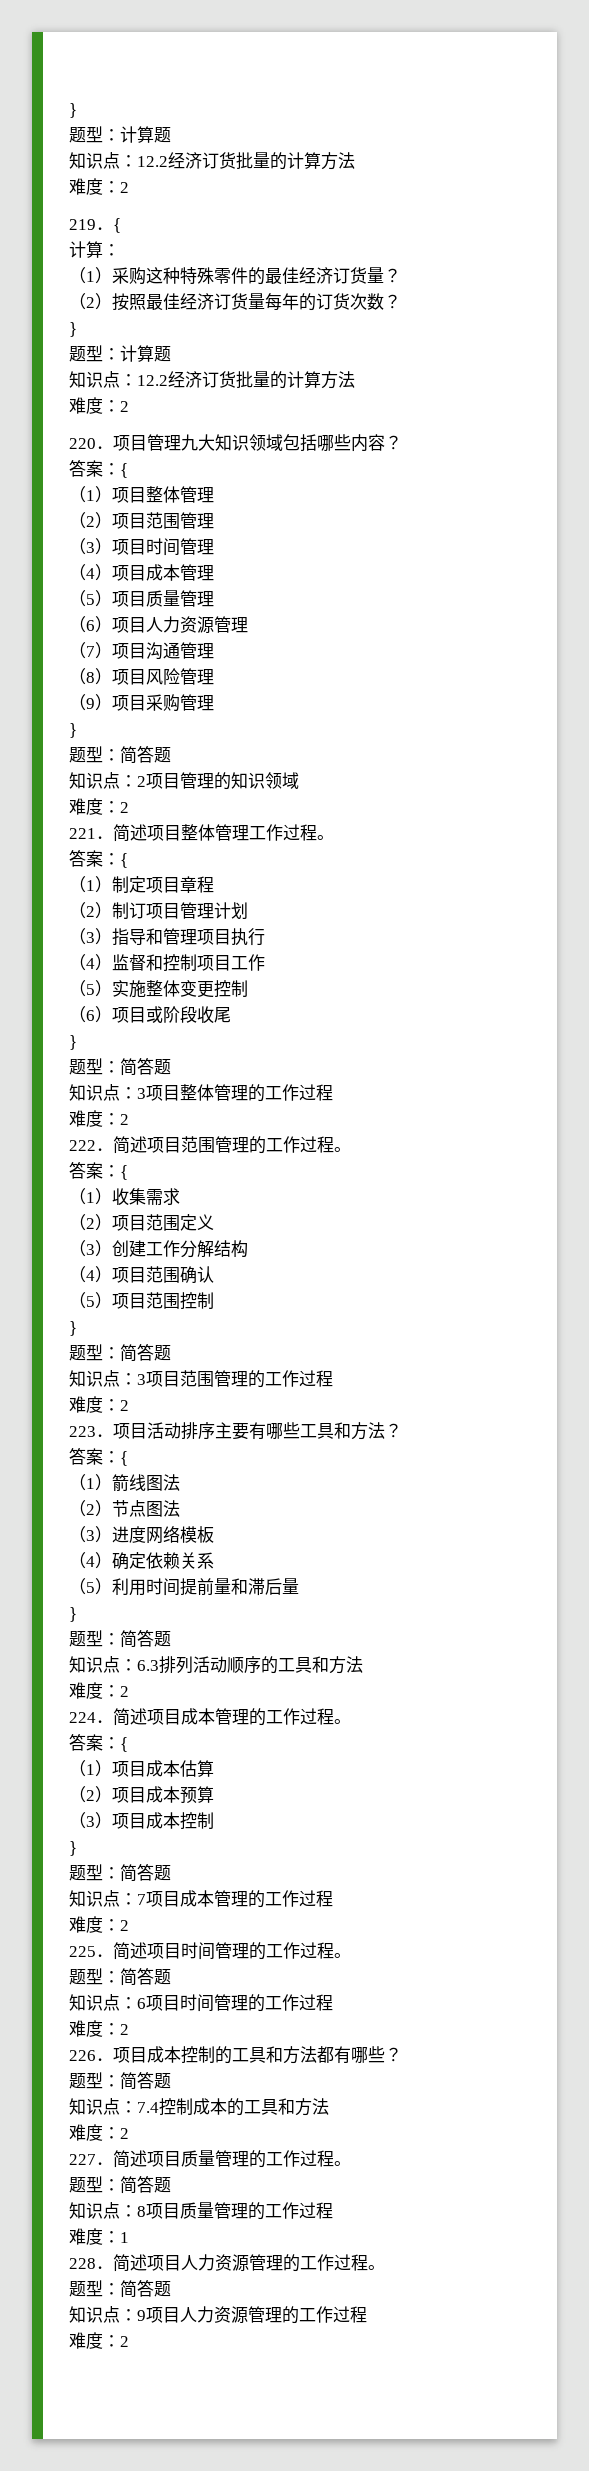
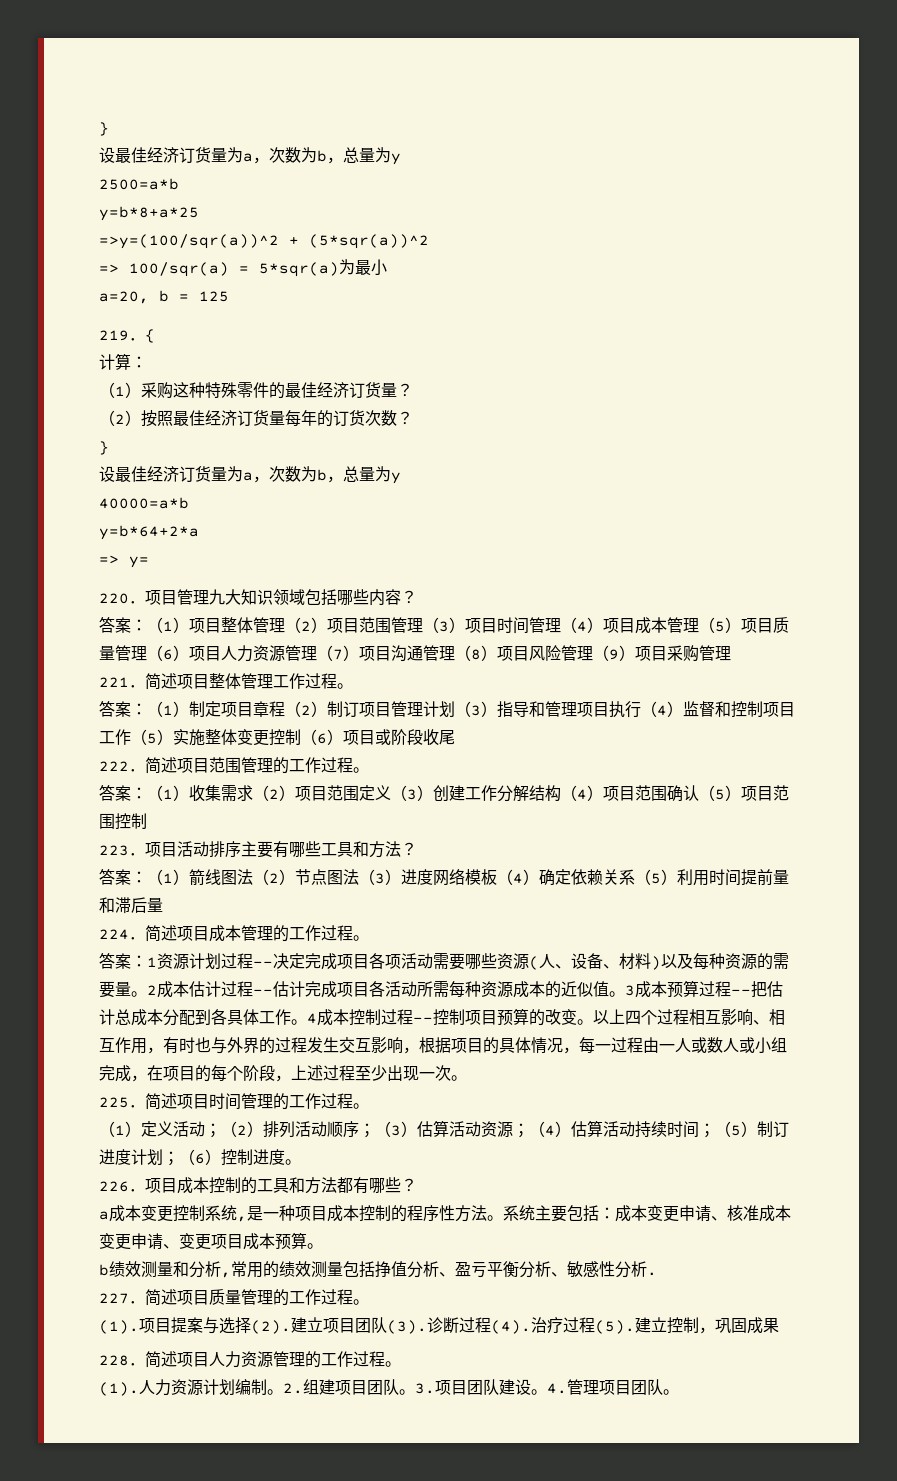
[69,103,77,118] [69,126,171,143] [69,152,355,170] [69,178,129,195] } // 题型：计算题 // 知识点：12.2经济订货批量的计算方法 // 难度：2 -> [99,122,109,136] [99,147,401,165] [99,178,179,190] [99,206,199,221] [99,234,429,249] [99,259,387,277] [99,290,229,304] } // 设最佳经济订货量为a，次数为b，总量为y // 2500=a*b // y=b*8+a*25 // =>y=(100/sqr(a))^2 + (5*sqr(a))^2 // => 100/sqr(a) = 5*sqr(a)为最小 // a=20, b = 125
[69,345,171,362] [69,371,355,389] [69,397,129,414] 题型：计算题 // 知识点：12.2经济订货批量的计算方法 // 难度：2 -> [99,466,401,484] [99,497,189,509] [99,525,199,540] [99,555,149,568] 设最佳经济订货量为a，次数为b，总量为y // 40000=a*b // y=b*64+2*a // => y=
[120,463,128,478] { // -> (147, 625) none
(214, 495) // -> (285, 625) none
(214, 521) // -> (423, 625) none
(214, 547) // -> (561, 625) none
(214, 573) // -> (699, 625) none
(214, 599) // -> (147, 653) none
(248, 625) // -> (317, 653) none
(214, 651) // -> (455, 653) none
(214, 677) // -> (593, 653) none
[69,723,77,738] [69,745,171,764] [69,772,299,790] [69,798,129,815] // } // 题型：简答题 // 知识点：2项目管理的知识领域 // 难度：2 -> (731, 653) none
[120,853,128,868] { // -> (147, 709) none
(214, 884) // -> (285, 709) none
(248, 910) // -> (455, 709) none
(265, 937) // -> (641, 709) none
(265, 962) // -> (131, 737) none
(248, 988) // -> (301, 737) none
[69,1035,77,1050] [69,1057,171,1076] [69,1084,333,1102] [69,1110,129,1127] // } // 题型：简答题 // 知识点：3项目整体管理的工作过程 // 难度：2 -> (455, 737) none
[120,1165,128,1180] { // -> (147, 793) none
(180, 1196) // -> (253, 793) none
(214, 1222) // -> (391, 792) none
(248, 1249) // -> (561, 793) none
(214, 1274) // -> (699, 793) none
[69,1321,77,1336] [69,1343,171,1362] [69,1370,333,1388] [69,1396,129,1413] // } // 题型：简答题 // 知识点：3项目范围管理的工作过程 // 难度：2 -> (147, 821) none
[120,1451,128,1466] { // -> (147, 877) none
(180, 1482) // -> (253, 877) none
(180, 1508) // -> (359, 877) none
(214, 1534) // -> (497, 877) none
(214, 1560) // -> (635, 877) none
[69,1607,77,1622] [69,1629,171,1648] [69,1656,363,1674] [69,1682,129,1699] // } // 题型：简答题 // 知识点：6.3排列活动顺序的工具和方法 // 难度：2 -> (163, 905) none
[120,1737,128,1752] [69,1760,214,1777] [69,1786,214,1804] [69,1812,214,1830] [69,1841,77,1856] [69,1863,171,1882] [69,1890,333,1908] [69,1916,129,1933] { // （1）项目成本估算 // （2）项目成本预算 // （3）项目成本控制 // } // 题型：简答题 // 知识点：7项目成本管理的工作过程 // 难度：2 -> [147,953,789,970] [99,980,783,998] [99,1008,785,1026] [99,1037,787,1054] [99,1065,467,1082] 1资源计划过程--决定完成项目各项活动需要哪些资源(人、设备、材料)以及每种资源的需要量。2成本估计过程--估计完成项目各活动所需每种资源成本的近似值。3成本预算过程--把估计总成本分配到各具体工作。4成本控制过程--控制项目预算的改变。以上四个过程相互影响、相互作用，有时也与外界的过程发生交互影响，根据项目的具体情况，每一过程由一人或数人或小组完成，在项目的每个阶段，上述过程至少出现一次。
[69,1967,171,1986] [69,1994,333,2012] [69,2020,129,2037] 题型：简答题 // 知识点：6项目时间管理的工作过程 // 难度：2 -> [99,1120,789,1138] [99,1149,301,1166] （1）定义活动；（2）排列活动顺序；（3）估算活动资源；（4）估算活动持续时间；（5）制订进度计划；（6）控制进度。
[69,2071,171,2090] [69,2098,329,2116] [69,2124,129,2141] 题型：简答题 // 知识点：7.4控制成本的工具和方法 // 难度：2 -> [99,1205,791,1222] [99,1232,323,1250] [99,1261,657,1278] a成本变更控制系统,是一种项目成本控制的程序性方法。系统主要包括：成本变更申请、核准成本变更申请、变更项目成本预算。 // b绩效测量和分析,常用的绩效测量包括挣值分析、盈亏平衡分析、敏感性分析.
[69,2175,171,2194] [69,2202,333,2220] [69,2228,129,2245] 题型：简答题 // 知识点：8项目质量管理的工作过程 // 难度：1 -> [99,1317,779,1334] (1).项目提案与选择(2).建立项目团队(3).诊断过程(4).治疗过程(5).建立控制，巩固成果
[69,2279,171,2298] [69,2306,367,2324] [69,2332,129,2349] 题型：简答题 // 知识点：9项目人力资源管理的工作过程 // 难度：2 -> [99,1379,679,1396] (1).人力资源计划编制。2.组建项目团队。3.项目团队建设。4.管理项目团队。

